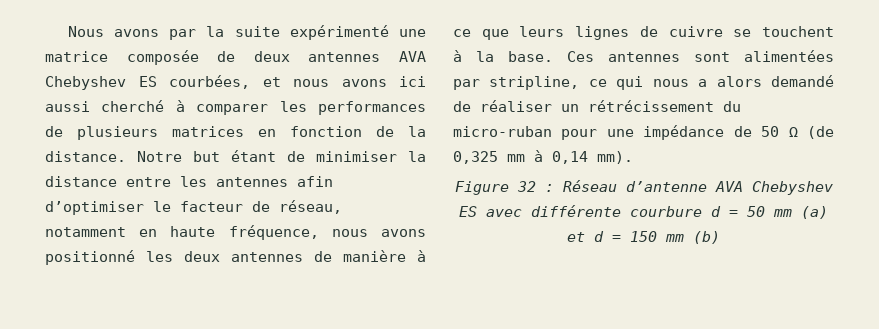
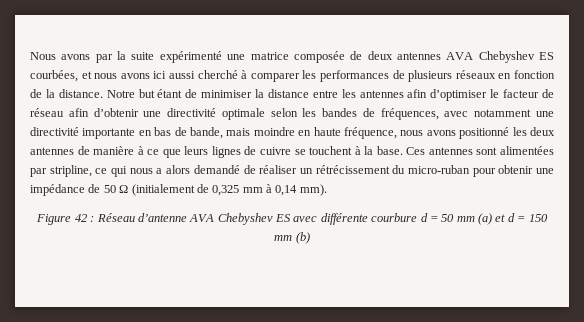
[172,126,244,137] matrices -> [455,70,496,79] réseaux
[279,200,342,214] [45,227,126,237] réseau, notamment -> [30,108,554,120] [30,127,295,139] réseau afin d’obtenir une directivité optimale selon les bandes de fréquences, avec notamment une directivité importante en bas de bande, mais moindre
(598, 134) none -> [498,165,534,174] obtenir
[807,126,834,139] (de -> [131,184,209,196] (initialement de
[516,181,536,192] 32 -> [74,214,87,222] 42

